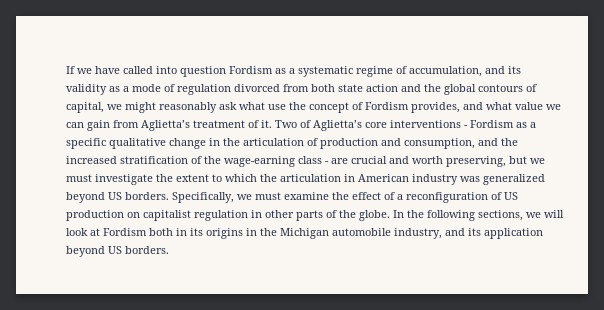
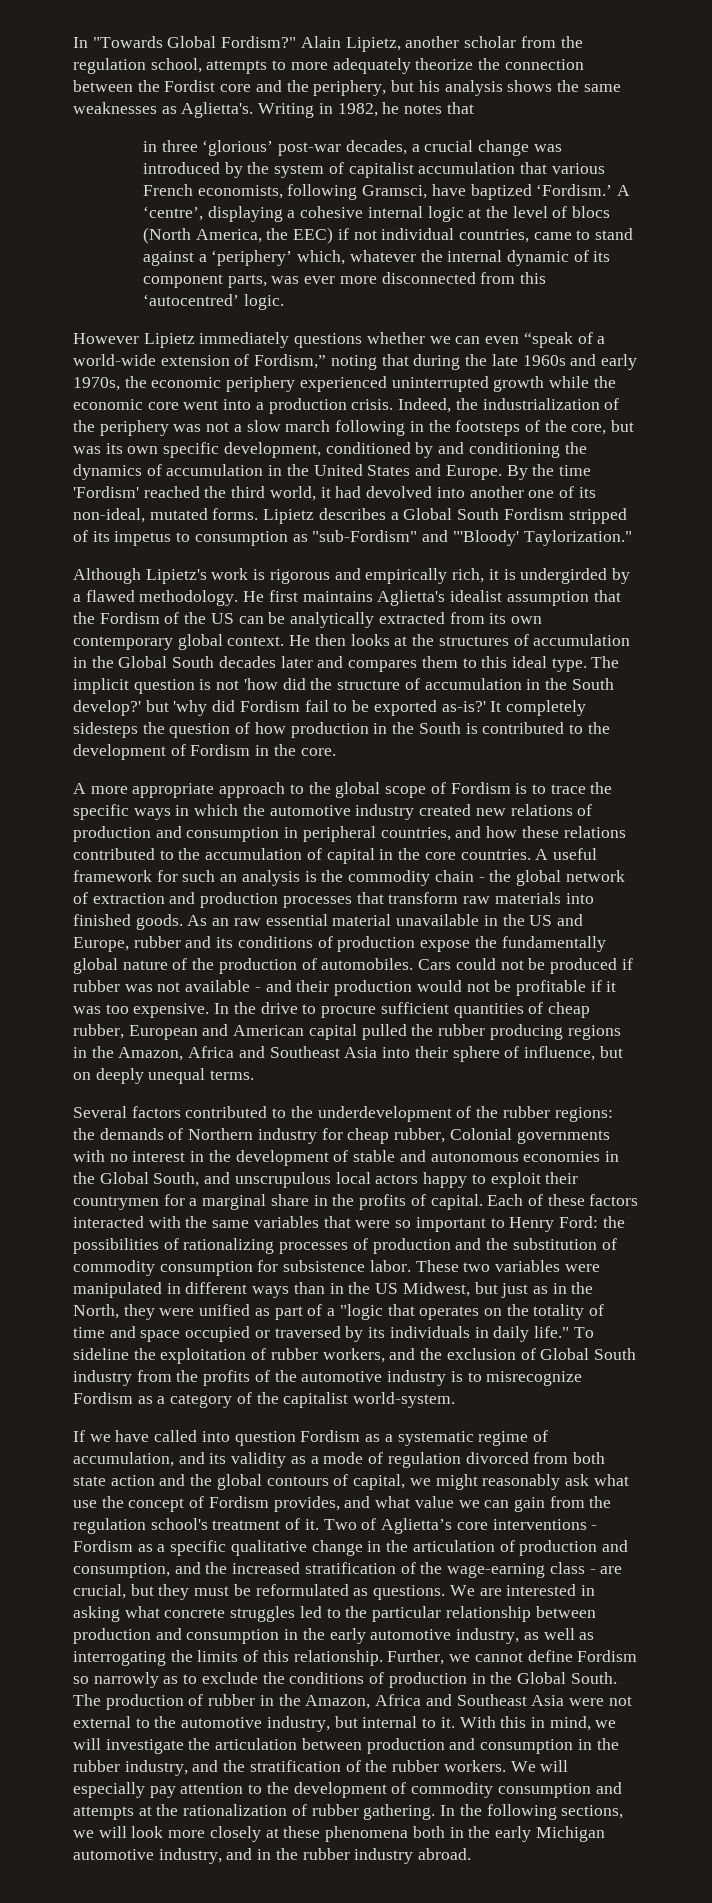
(66, 70) none -> [73,36,583,52] [73,58,584,74] [73,80,621,96] [73,102,474,118] [142,140,562,156] [142,162,605,178] [142,184,631,200] [142,206,611,222] [142,227,634,244] [142,250,611,266] [142,272,547,288] [142,294,284,310] [73,332,606,348] [73,354,637,370] [73,376,616,392] [73,398,620,414] [73,420,635,436] [73,442,587,458] [73,464,591,480] [73,486,596,501] [73,508,627,524] [73,530,632,546] [73,568,630,584] [73,590,621,606] [73,612,542,628] [73,634,631,650] [73,656,620,672] [73,678,614,694] [73,700,586,716] [73,722,610,738] [73,744,336,760] [73,782,613,798] [73,804,593,820] [73,826,626,842] [73,848,597,864] [73,870,625,886] [73,892,594,908] [73,914,583,930] [73,936,606,952] [73,958,633,974] [73,980,617,996] [73,1002,590,1018] [73,1024,621,1040] [73,1046,623,1062] [73,1068,255,1084] [73,1106,613,1122] [73,1128,610,1144] [73,1150,619,1166] [73,1172,579,1188] [73,1194,639,1210] [73,1216,625,1232] [73,1238,617,1254] [73,1260,600,1276] [73,1282,594,1298] [73,1304,605,1320] [73,1326,594,1342] [73,1348,636,1364] [73,1370,583,1386] [73,1392,456,1408] In "Towards Global Fordism?" Alain Lipietz, another scholar from the regulation school, attempts to more adequately theorize the connection between the Fordist core and the periphery, but his analysis shows the same weaknesses as Aglietta's. Writing in 1982, he notes that // in three ‘glorious’ post-war decades, a crucial change was introduced by the system of capitalist accumulation that various French economists, following Gramsci, have baptized ‘Fordism.’ A ‘centre’, displaying a cohesive internal logic at the level of blocs (North America, the EEC) if not individual countries, came to stand against a ‘periphery’ which, whatever the internal dynamic of its component parts, was ever more disconnected from this ‘autocentred’ logic. // However Lipietz immediately questions whether we can even “speak of a world-wide extension of Fordism,” noting that during the late 1960s and early 1970s, the economic periphery experienced uninterrupted growth while the economic core went into a production crisis. Indeed, the industrialization of the periphery was not a slow march following in the footsteps of the core, but was its own specific development, conditioned by and conditioning the dynamics of accumulation in the United States and Europe. By the time 'Fordism' reached the third world, it had devolved into another one of its non-ideal, mutated forms. Lipietz describes a Global South Fordism stripped of its impetus to consumption as "sub-Fordism" and "'Bloody' Taylorization." // Although Lipietz's work is rigorous and empirically rich, it is undergirded by a flawed methodology. He first maintains Aglietta's idealist assumption that the Fordism of the US can be analytically extracted from its own contemporary global context. He then looks at the structures of accumulation in the Global South decades later and compares them to this ideal type. The implicit question is not 'how did the structure of accumulation in the South develop?' but 'why did Fordism fail to be exported as-is?' It completely sidesteps the question of how production in the South is contributed to the development of Fordism in the core. // A more appropriate approach to the global scope of Fordism is to trace the specific ways in which the automotive industry created new relations of production and consumption in peripheral countries, and how these relations contributed to the accumulation of capital in the core countries. A useful framework for such an analysis is the commodity chain - the global network of extraction and production processes that transform raw materials into finished goods. As an raw essential material unavailable in the US and Europe, rubber and its conditions of production expose the fundamentally global nature of the production of automobiles. Cars could not be produced if rubber was not available - and their production would not be profitable if it was too expensive. In the drive to procure sufficient quantities of cheap rubber, European and American capital pulled the rubber producing regions in the Amazon, Africa and Southeast Asia into their sphere of influence, but on deeply unequal terms. // Several factors contributed to the underdevelopment of the rubber regions: the demands of Northern industry for cheap rubber, Colonial governments with no interest in the development of stable and autonomous economies in the Global South, and unscrupulous local actors happy to exploit their countrymen for a marginal share in the profits of capital. Each of these factors interacted with the same variables that were so important to Henry Ford: the possibilities of rationalizing processes of production and the substitution of commodity consumption for subsistence labor. These two variables were manipulated in different ways than in the US Midwest, but just as in the North, they were unified as part of a "logic that operates on the totality of time and space occupied or traversed by its individuals in daily life." To sideline the exploitation of rubber workers, and the exclusion of Global South industry from the profits of the automotive industry is to misrecognize Fordism as a category of the capitalist world-system. //
[141,120,190,131] Aglietta’s -> [589,1496,612,1508] [73,1518,208,1534] the regulation school's
[351,156,545,167] [66,174,545,185] [66,192,518,203] [66,210,390,221] crucial and worth preserving, but we must investigate the extent to which the articulation in American industry was generalized beyond US borders. Specifically, we must examine the effect of a reconfiguration of US production on capitalist regulation in other parts of the globe. -> [73,1584,595,1600] [73,1606,596,1622] [73,1628,595,1644] [73,1650,638,1666] [73,1672,617,1688] [73,1694,632,1710] [73,1716,617,1732] [73,1738,619,1754] [73,1760,569,1776] [73,1782,622,1798] [73,1804,436,1820] crucial, but they must be reformulated as questions. We are interested in asking what concrete struggles led to the particular relationship between production and consumption in the early automotive industry, as well as interrogating the limits of this relationship. Further, we cannot define Fordism so narrowly as to exclude the conditions of production in the Global South. The production of rubber in the Amazon, Africa and Southeast Asia were not external to the automotive industry, but internal to it. With this in mind, we will investigate the articulation between production and consumption in the rubber industry, and the stratification of the rubber workers. We will especially pay attention to the development of commodity consumption and attempts at the rationalization of rubber gathering.
[90,228,543,239] [66,246,169,257] at Fordism both in its origins in the Michigan automobile industry, and its application beyond US borders. -> [168,1826,605,1842] [73,1848,472,1864] more closely at these phenomena both in the early Michigan automotive industry, and in the rubber industry abroad.

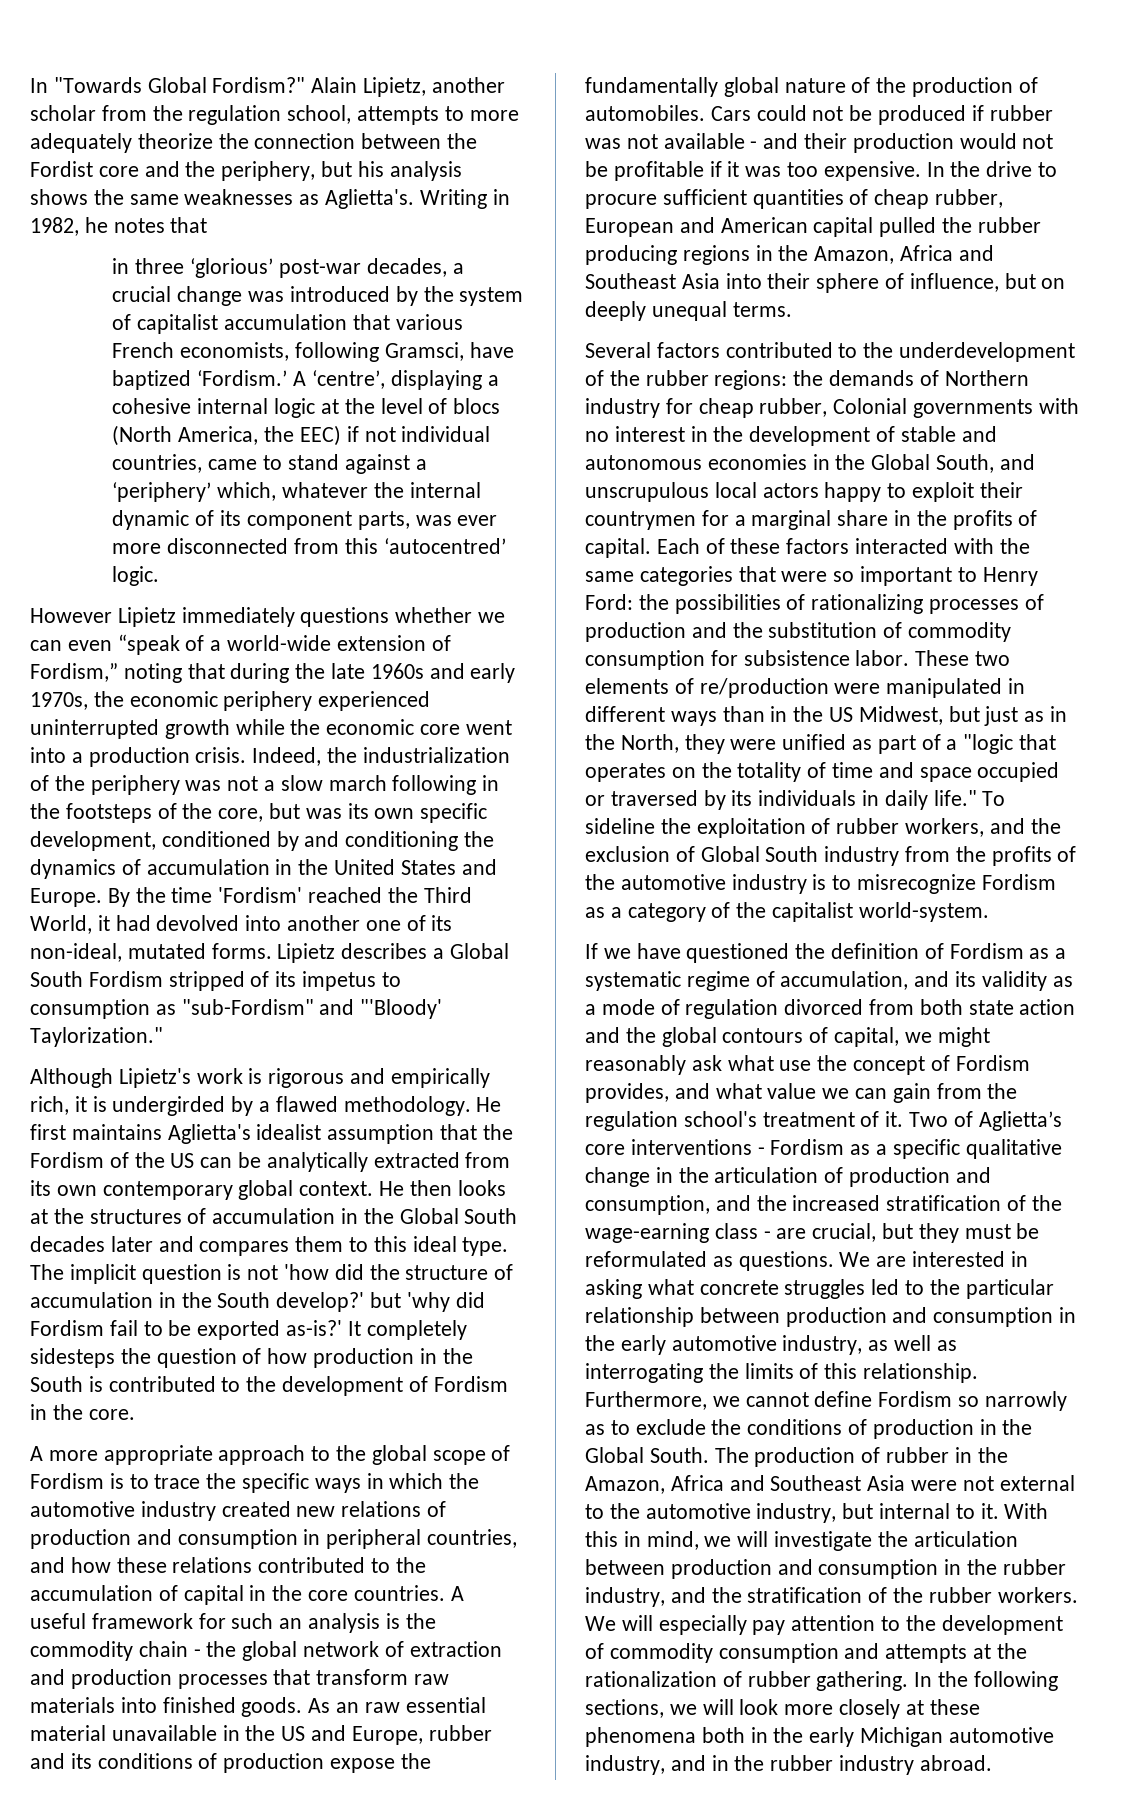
[231,486,316,501] third world, -> [423,887,472,903] [30,915,92,934] Third World,
[253,1216,319,1228] variables -> [639,566,733,586] categories
[495,1260,561,1272] variables -> [585,678,829,698] elements of re/production
[154,1430,296,1446] called into question -> [686,943,944,963] questioned the definition of
[387,1650,445,1665] Further, -> [585,1391,707,1410] Furthermore,

